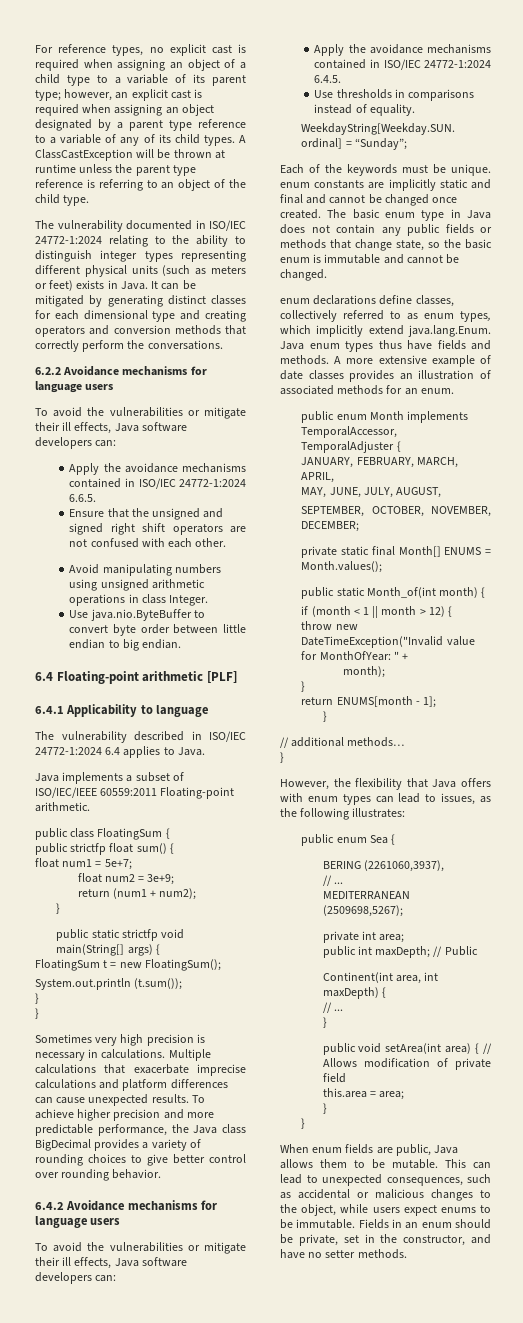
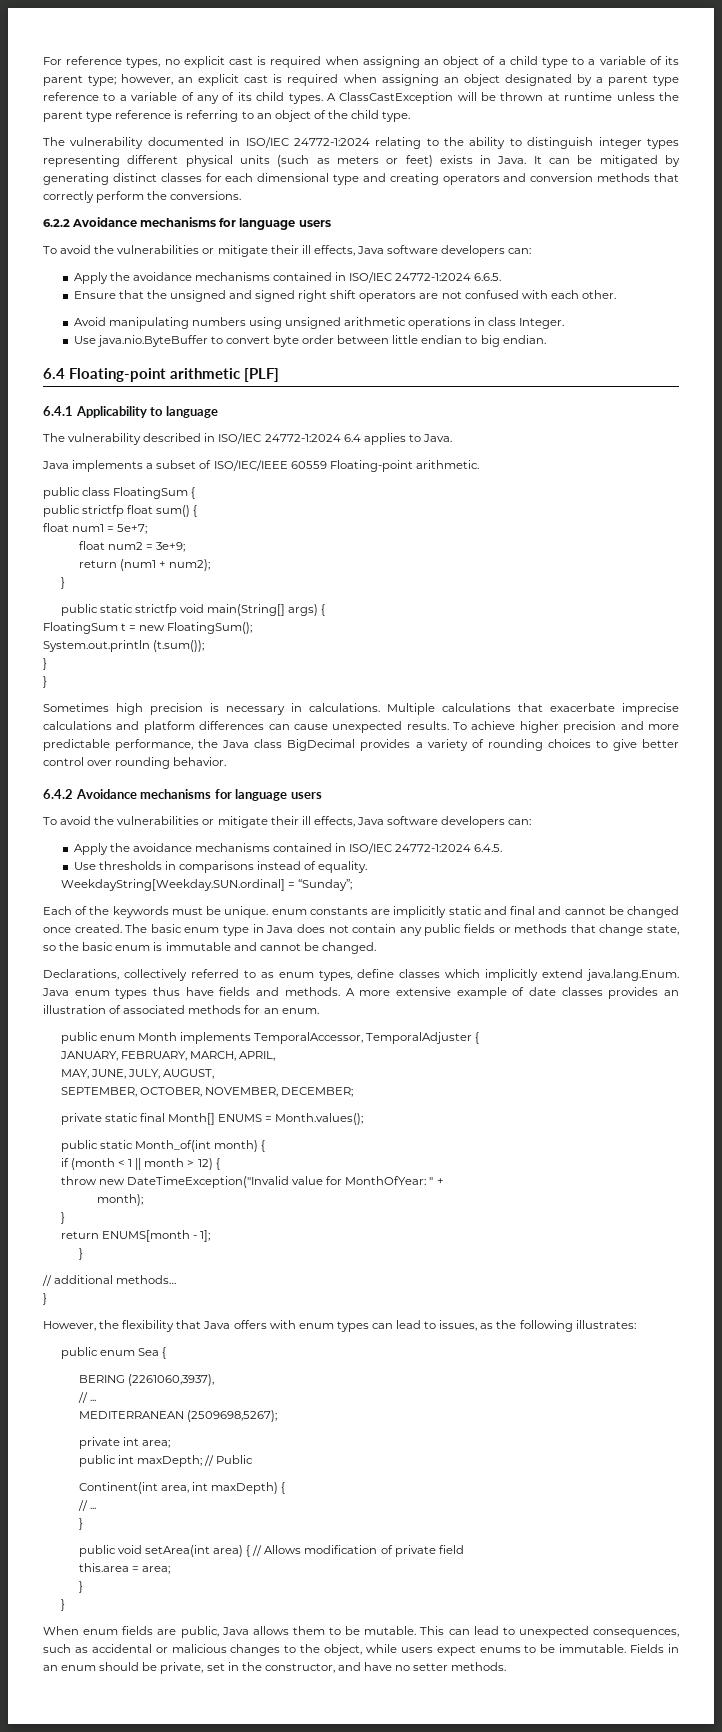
[147,340,223,350] conversations. -> [170,191,242,200] conversions.
[100,788,158,796] 60559:2011 -> [290,461,327,469] 60559
[95,1037,118,1046] very -> (109, 707) none
[280,295,454,307] enum declarations define classes, -> [43,969,119,980] Declarations,
(491, 316) none -> [357,969,441,978] define classes

